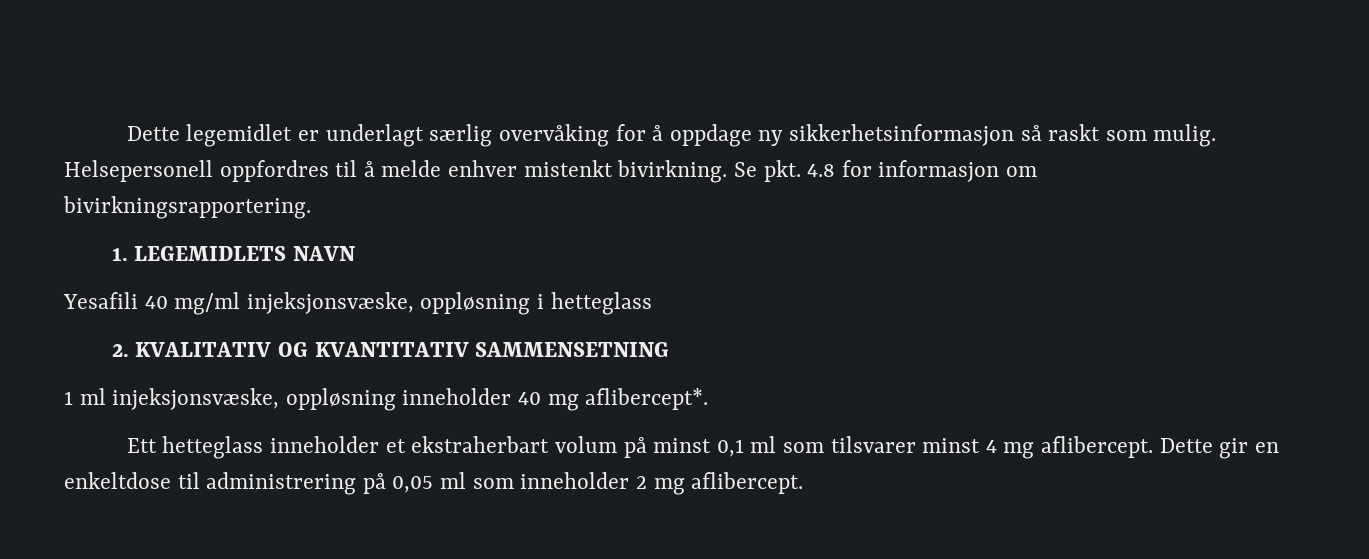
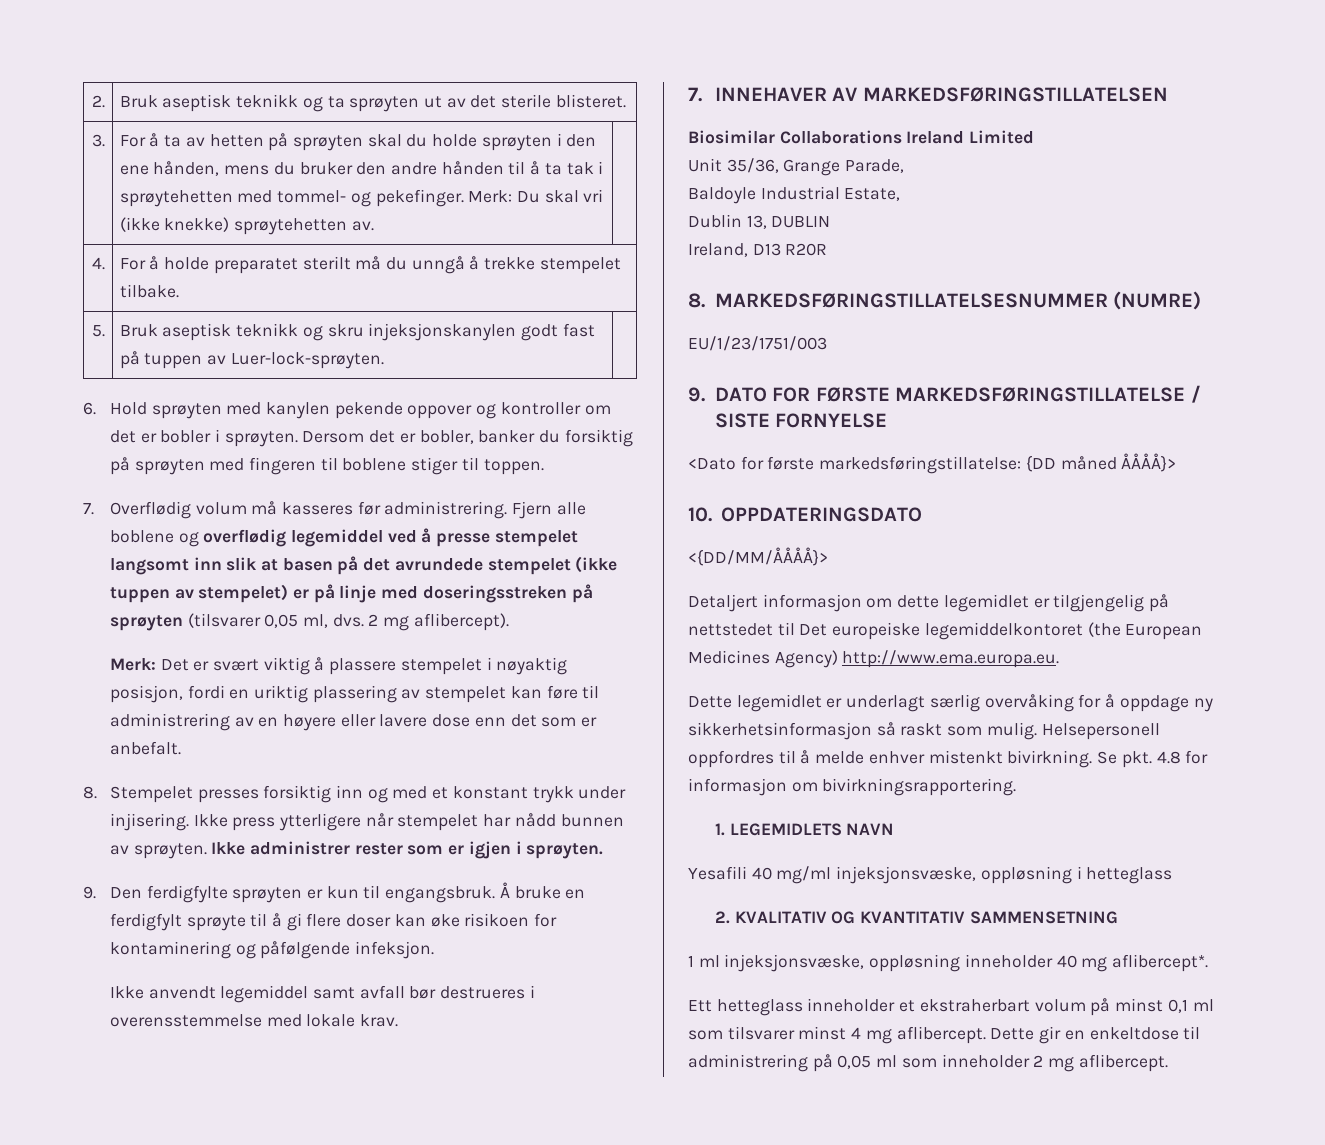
(126, 133) none -> [91,95,105,108] [119,94,626,112] [91,134,105,147] [119,133,597,151] [119,161,604,176] [119,189,604,207] [119,217,374,235] [91,257,105,270] [119,256,621,274] [119,284,179,298] [91,325,105,337] [119,323,595,341] [119,351,384,369] [83,402,611,419] [109,429,633,447] [109,457,544,475] [83,501,586,519] [109,528,578,547] [109,556,618,575] [109,584,593,603] [109,613,509,631] [109,657,568,675] [109,685,600,703] [109,713,598,731] [109,741,181,755] [83,785,627,803] [109,813,624,831] [109,841,604,859] [83,882,586,903] [109,913,558,931] [109,941,435,959] [109,985,535,1003] [109,1014,399,1027] [688,87,1168,102] [688,130,1035,144] [688,158,905,176] [688,186,901,204] [688,214,831,229] [688,243,828,257] [688,291,1202,310] [688,336,827,351] [688,385,1201,403] [714,413,888,428] [688,453,1177,474] [688,507,922,522] [688,547,828,566] [688,594,1170,612] [688,622,1203,640] [688,650,1060,668] 2. | Bruk aseptisk teknikk og ta sprøyten ut av det sterile blisteret. // 3. | For å ta av hetten på sprøyten skal du holde sprøyten i den ene hånden, mens du bruker den andre hånden til å ta tak i sprøytehetten med tommel- og pekefinger. Merk: Du skal vri (ikke knekke) sprøytehetten av. | // 4. | For å holde preparatet sterilt må du unngå å trekke stempelet tilbake. // 5. | Bruk aseptisk teknikk og skru injeksjonskanylen godt fast på tuppen av Luer-lock-sprøyten. | // 6. Hold sprøyten med kanylen pekende oppover og kontroller om det er bobler i sprøyten. Dersom det er bobler, banker du forsiktig på sprøyten med fingeren til boblene stiger til toppen. // 7. Overflødig volum må kasseres før administrering. Fjern alle boblene og overflødig legemiddel ved å presse stempelet langsomt inn slik at basen på det avrundede stempelet (ikke tuppen av stempelet) er på linje med doseringsstreken på sprøyten (tilsvarer 0,05 ml, dvs. 2 mg aflibercept). // Merk: Det er svært viktig å plassere stempelet i nøyaktig posisjon, fordi en uriktig plassering av stempelet kan føre til administrering av en høyere eller lavere dose enn det som er anbefalt. // 8. Stempelet presses forsiktig inn og med et konstant trykk under injisering. Ikke press ytterligere når stempelet har nådd bunnen av sprøyten. Ikke administrer rester som er igjen i sprøyten. // 9. Den ferdigfylte sprøyten er kun til engangsbruk. Å bruke en ferdigfylt sprøyte til å gi flere doser kan øke risikoen for kontaminering og påfølgende infeksjon. // Ikke anvendt legemiddel samt avfall bør destrueres i overensstemmelse med lokale krav. // 7. INNEHAVER AV MARKEDSFØRINGSTILLATELSEN // Biosimilar Collaborations Ireland Limited // Unit 35/36, Grange Parade, // Baldoyle Industrial Estate, // Dublin 13, DUBLIN // Ireland, D13 R20R // 8. MARKEDSFØRINGSTILLATELSESNUMMER (NUMRE) // EU/1/23/1751/003 // 9. DATO FOR FØRSTE MARKEDSFØRINGSTILLATELSE / SISTE FORNYELSE // <Dato for første markedsføringstillatelse: {DD måned ÅÅÅÅ}> // 10. OPPDATERINGSDATO // <{DD/MM/ÅÅÅÅ}> // Detaljert informasjon om dette legemidlet er tilgjengelig på nettstedet til Det europeiske legemiddelkontoret (the European Medicines Agency) http://www.ema.europa.eu. //

